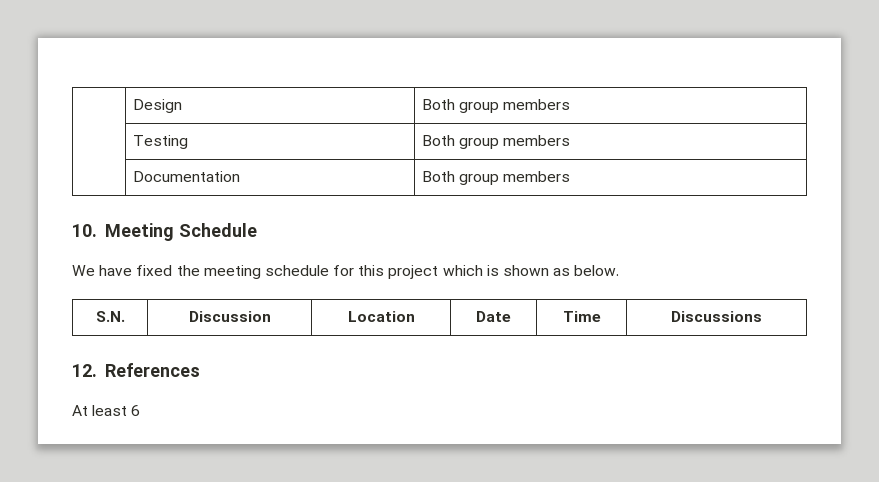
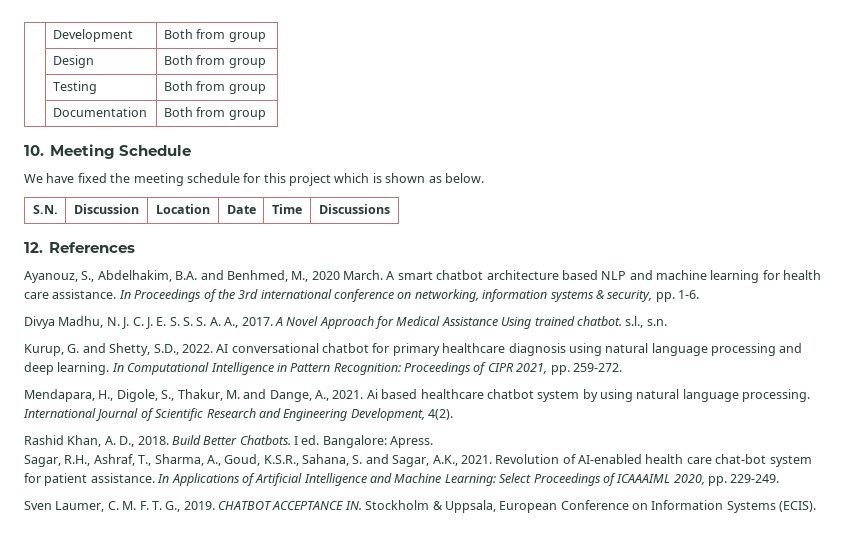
(132, 106) none -> [52,29,133,42] [163,29,266,42] | Development | Both from group //
[458,99,571,113] group members -> [196,55,266,68] from group
[458,135,571,149] group members -> [196,81,266,94] from group
[458,171,571,185] group members -> [196,107,266,120] from group
[72,405,141,416] At least 6 -> [24,270,822,283] [24,289,699,302] [24,316,667,329] [24,343,803,356] [24,362,622,375] [24,389,811,402] [23,408,453,421] [24,435,434,448] [24,454,812,467] [24,473,780,486] [24,500,817,513] Ayanouz, S., Abdelhakim, B.A. and Benhmed, M., 2020 March. A smart chatbot architecture based NLP and machine learning for health care assistance. In Proceedings of the 3rd international conference on networking, information systems & security, pp. 1-6. // Divya Madhu, N. J. C. J. E. S. S. S. A. A., 2017. A Novel Approach for Medical Assistance Using trained chatbot. s.l., s.n. // Kurup, G. and Shetty, S.D., 2022. AI conversational chatbot for primary healthcare diagnosis using natural language processing and deep learning. In Computational Intelligence in Pattern Recognition: Proceedings of CIPR 2021, pp. 259-272. // Mendapara, H., Digole, S., Thakur, M. and Dange, A., 2021. Ai based healthcare chatbot system by using natural language processing. International Journal of Scientific Research and Engineering Development, 4(2). // Rashid Khan, A. D., 2018. Build Better Chatbots. I ed. Bangalore: Apress. // Sagar, R.H., Ashraf, T., Sharma, A., Goud, K.S.R., Sahana, S. and Sagar, A.K., 2021. Revolution of AI-enabled health care chat-bot system for patient assistance. In Applications of Artificial Intelligence and Machine Learning: Select Proceedings of ICAAAIML 2020, pp. 229-249. // Sven Laumer, C. M. F. T. G., 2019. CHATBOT ACCEPTANCE IN. Stockholm & Uppsala, European Conference on Information Systems (ECIS).

